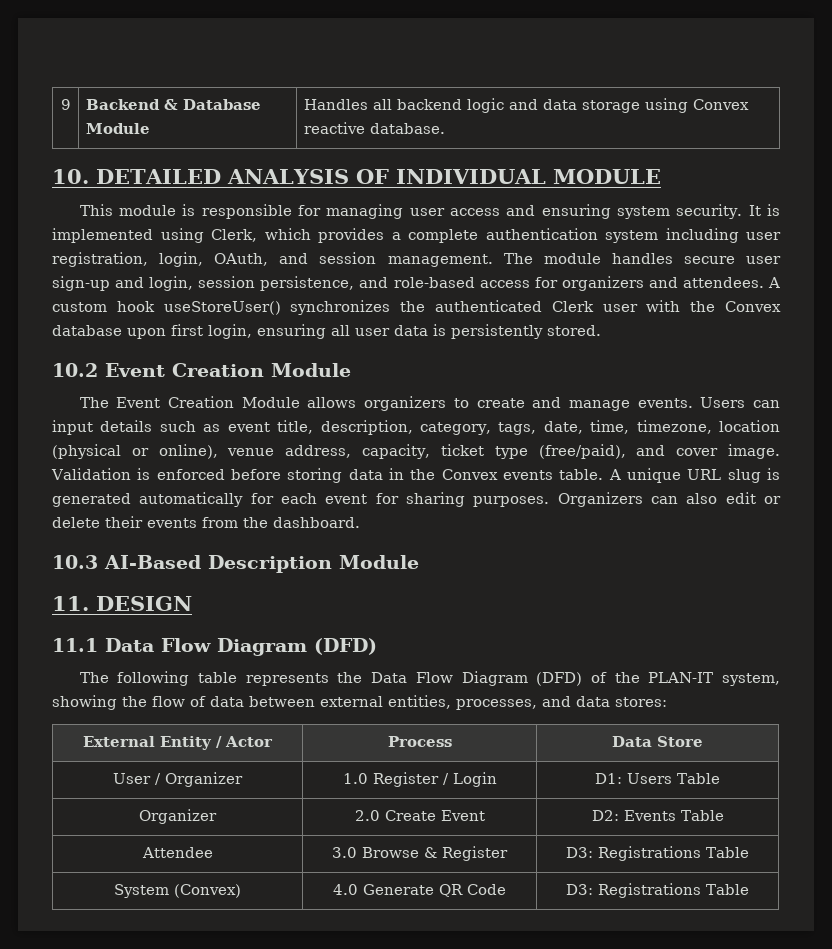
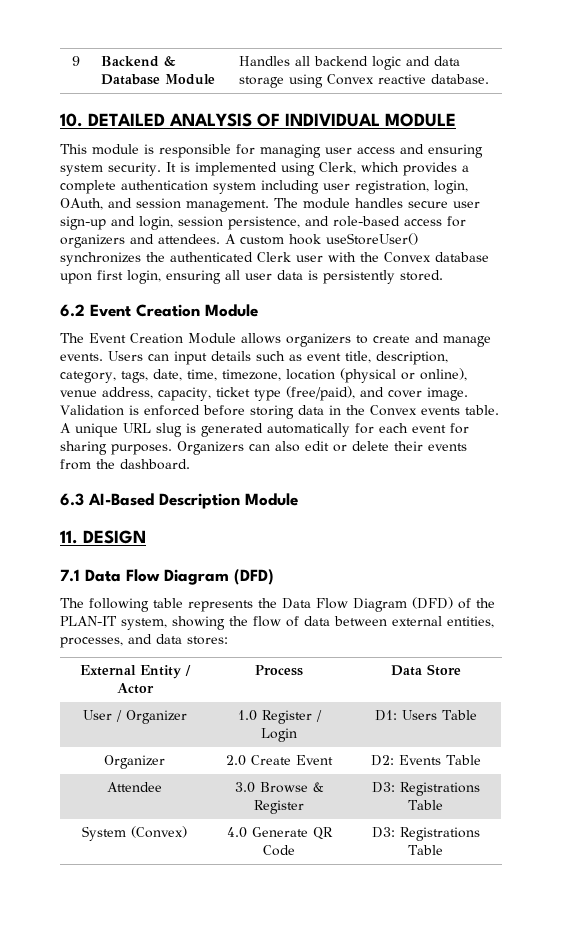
[52,363,98,377] 10.2 -> [60,304,85,317] 6.2
[52,555,98,569] 10.3 -> [60,493,84,506] 6.3
[52,638,98,652] 11.1 -> [60,569,80,582] 7.1

